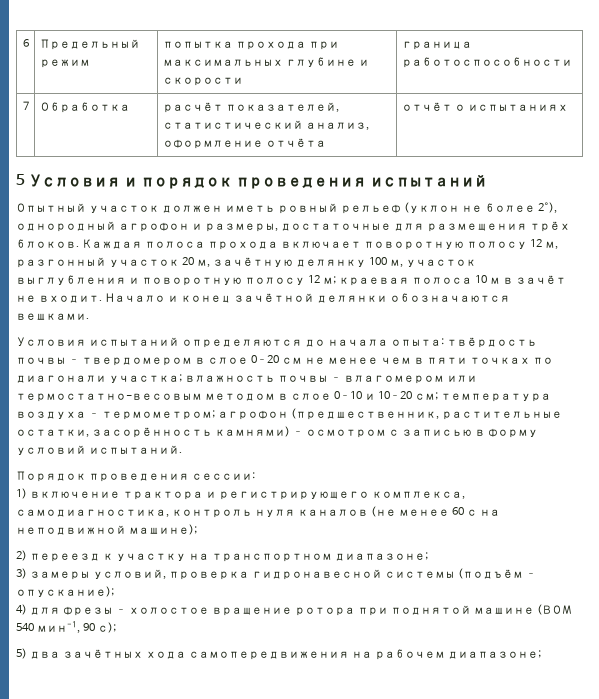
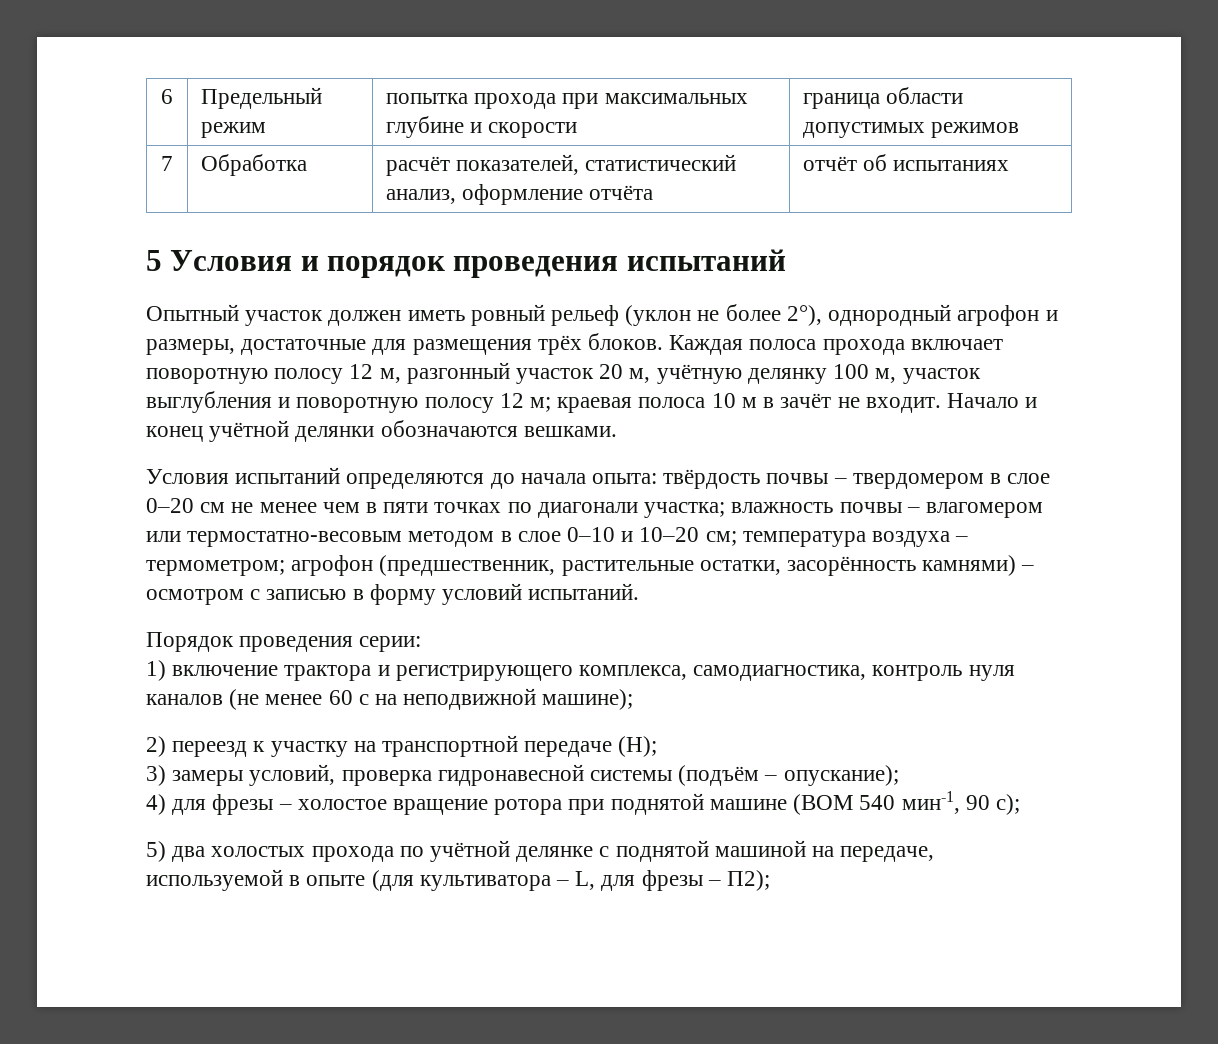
[401,57,572,68] работоспособности -> [886,87,964,104] [803,122,1020,138] области допустимых режимов
[454,104,465,111] о -> [863,154,888,171] об
[212,257,293,267] зачётную -> [656,364,742,384] учётную
[233,293,314,302] зачётной -> [209,420,290,442] учётной
[191,472,255,480] сессии: -> [359,636,422,652] серии:
[211,552,428,562] транспортном диапазоне; -> [382,735,658,757] транспортной передаче (H);
[62,649,541,660] зачётных хода самопередвижения на рабочем диапазоне; -> [211,840,935,862] [146,869,771,891] холостых прохода по учётной делянке с поднятой машиной на передаче, используемой в опыте (для культиватора – L, для фрезы – П2);

